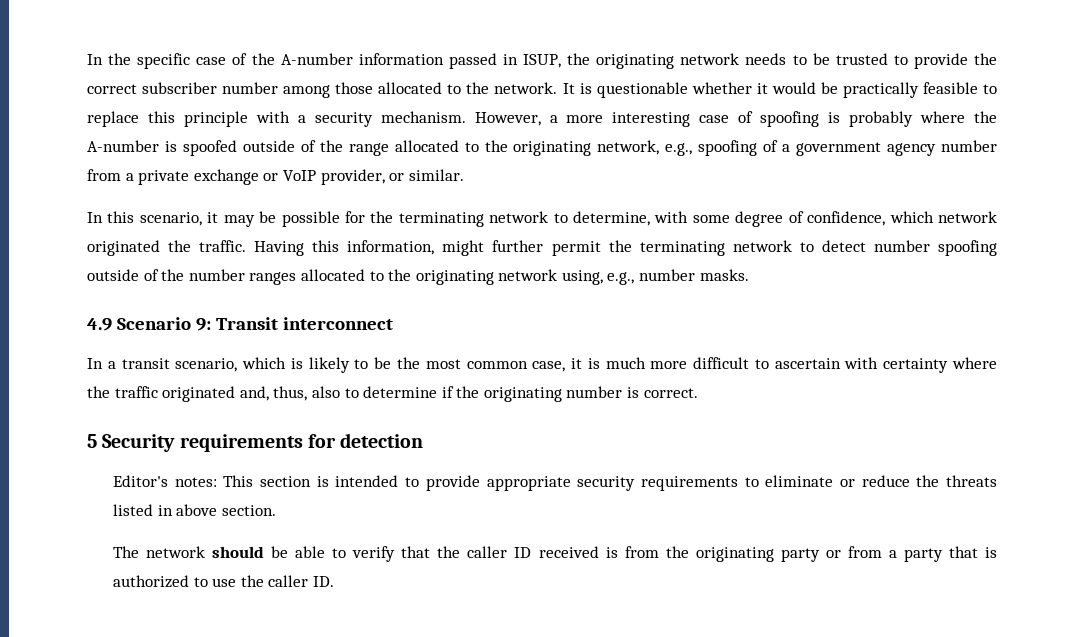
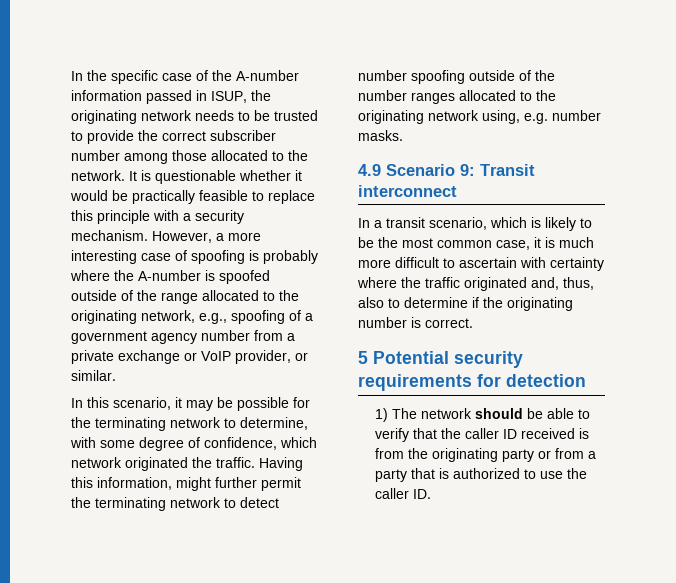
[607,272,635,285] e.g., -> [524,113,548,124] e.g.
[102,434,176,452] Security -> [373,351,523,368] Potential security
[112,475,997,491] [112,504,276,516] Editor's notes: This section is intended to provide appropriate security requirements to eliminate or reduce the threats listed in above section. // -> [375,408,389,422] 1)

